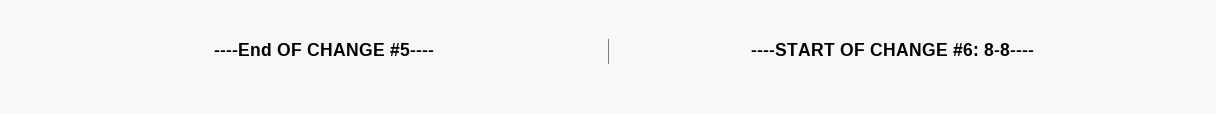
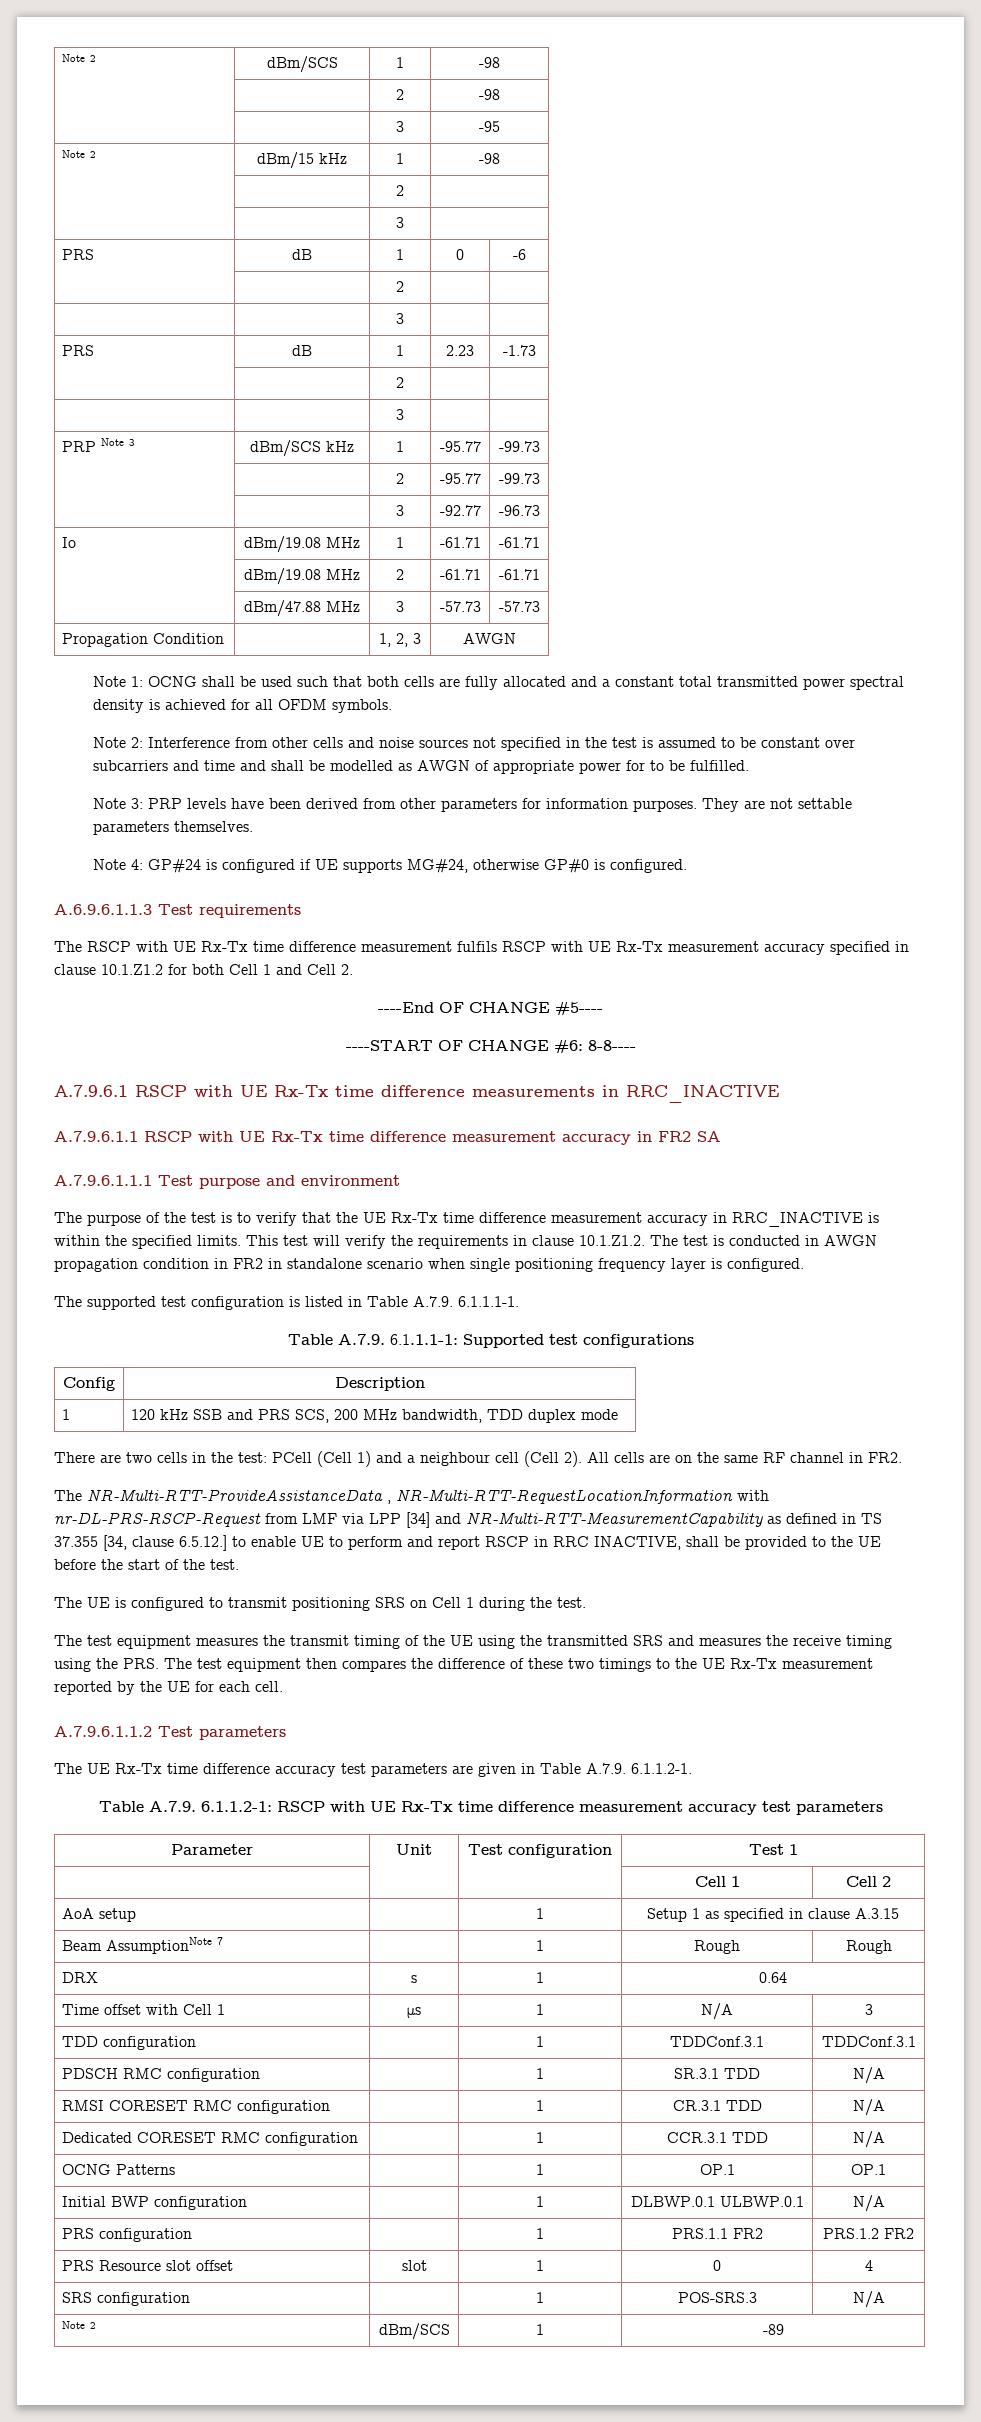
(214, 49) none -> [62,54,97,62] [266,56,338,73] [396,57,404,68] [479,57,500,68] [396,89,404,100] [479,89,500,100] [396,121,404,132] [479,121,500,132] [62,150,97,158] [257,152,347,169] [396,153,404,164] [479,153,500,164] [396,185,404,196] [396,217,404,228] [62,249,95,260] [292,249,312,260] [396,249,404,260] [456,249,464,260] [512,249,526,260] [396,281,404,292] [396,313,404,324] [62,345,95,356] [292,345,312,356] [396,345,404,356] [446,345,474,356] [502,345,536,356] [396,377,404,388] [396,409,404,420] [62,438,136,452] [250,440,354,457] [396,441,404,452] [439,441,481,452] [498,441,540,452] [396,473,404,484] [439,473,481,484] [498,473,540,484] [396,505,404,516] [439,505,481,516] [498,505,540,516] [62,537,77,548] [244,536,360,553] [396,537,404,548] [439,537,481,548] [498,537,540,548] [244,568,360,585] [396,569,404,580] [439,569,481,580] [498,569,540,580] [244,600,360,617] [396,601,404,612] [439,601,481,612] [498,601,540,612] [62,633,225,647] [379,633,421,647] [463,633,516,644] [92,676,904,690] [92,699,392,713] [92,737,855,751] [92,760,749,774] [92,798,852,812] [92,821,253,835] [92,859,687,873] [54,904,301,918] [54,941,909,955] [54,964,353,975] Note 2 | dBm/SCS | 1 | -98 // | | 2 | -98 // | | 3 | -95 // Note 2 | dBm/15 kHz | 1 | -98 // | | 2 | // | | 3 | // PRS | dB | 1 | 0 | -6 // | | 2 | | // | | 3 | | // PRS | dB | 1 | 2.23 | -1.73 // | | 2 | | // | | 3 | | // PRP Note 3 | dBm/SCS kHz | 1 | -95.77 | -99.73 // | | 2 | -95.77 | -99.73 // | | 3 | -92.77 | -96.73 // Io | dBm/19.08 MHz | 1 | -61.71 | -61.71 // | dBm/19.08 MHz | 2 | -61.71 | -61.71 // | dBm/47.88 MHz | 3 | -57.73 | -57.73 // Propagation Condition | | 1, 2, 3 | AWGN // Note 1: OCNG shall be used such that both cells are fully allocated and a constant total transmitted power spectral density is achieved for all OFDM symbols. // Note 2: Interference from other cells and noise sources not specified in the test is assumed to be constant over subcarriers and time and shall be modelled as AWGN of appropriate power for to be fulfilled. // Note 3: PRP levels have been derived from other parameters for information purposes. They are not settable parameters themselves. // Note 4: GP#24 is configured if UE supports MG#24, otherwise GP#0 is configured. // A.6.9.6.1.1.3 Test requirements // The RSCP with UE Rx-Tx time difference measurement fulfils RSCP with UE Rx-Tx measurement accuracy specified in clause 10.1.Z1.2 for both Cell 1 and Cell 2. //
(1034, 49) none -> [54,1085,779,1103] [54,1131,721,1145] [54,1175,400,1189] [54,1212,879,1227] [54,1235,877,1249] [54,1258,804,1272] [54,1296,519,1310] [287,1334,694,1348] [63,1377,115,1391] [334,1377,425,1391] [62,1409,71,1420] [131,1409,619,1423] [54,1451,902,1467] [54,1489,769,1504] [54,1512,882,1528] [54,1535,881,1551] [54,1559,239,1570] [54,1597,586,1611] [54,1635,892,1649] [54,1658,873,1672] [54,1681,283,1695] [54,1726,286,1740] [54,1763,692,1777] [98,1801,883,1815] [171,1844,253,1855] [396,1844,432,1855] [468,1844,612,1858] [748,1844,798,1855] [694,1876,740,1887] [846,1876,891,1887] [62,1908,137,1922] [536,1908,544,1919] [647,1908,899,1922] [62,1937,224,1954] [536,1940,544,1951] [694,1940,740,1954] [845,1940,892,1954] [62,1972,99,1983] [411,1975,417,1983] [536,1972,544,1983] [759,1972,787,1983] [62,2004,226,2015] [407,2007,421,2018] [536,2004,544,2015] [701,2003,733,2020] [864,2004,873,2015] [62,2036,197,2050] [536,2036,544,2047] [670,2036,764,2047] [821,2036,916,2047] [62,2068,261,2082] [536,2068,544,2079] [674,2068,760,2079] [852,2067,885,2084] [62,2100,331,2114] [536,2100,544,2111] [672,2100,762,2111] [852,2099,885,2116] [62,2132,359,2146] [536,2132,544,2143] [666,2132,768,2143] [852,2131,885,2148] [62,2164,176,2175] [536,2164,544,2175] [699,2164,735,2175] [851,2164,886,2175] [62,2196,248,2210] [536,2196,544,2207] [630,2196,804,2207] [852,2195,885,2212] [62,2228,193,2242] [536,2228,544,2239] [671,2228,763,2239] [823,2228,914,2239] [62,2260,234,2271] [401,2260,427,2271] [536,2260,544,2271] [713,2260,721,2271] [864,2260,873,2271] [62,2292,191,2306] [536,2292,544,2303] [677,2292,757,2303] [852,2291,885,2308] [62,2321,97,2329] [378,2323,450,2340] [536,2324,544,2335] [762,2324,784,2335] // A.7.9.6.1 RSCP with UE Rx-Tx time difference measurements in RRC_INACTIVE // A.7.9.6.1.1 RSCP with UE Rx-Tx time difference measurement accuracy in FR2 SA // A.7.9.6.1.1.1 Test purpose and environment // The purpose of the test is to verify that the UE Rx-Tx time difference measurement accuracy in RRC_INACTIVE is within the specified limits. This test will verify the requirements in clause 10.1.Z1.2. The test is conducted in AWGN propagation condition in FR2 in standalone scenario when single positioning frequency layer is configured. // The supported test configuration is listed in Table A.7.9. 6.1.1.1-1. // Table A.7.9. 6.1.1.1-1: Supported test configurations // Config | Description // 1 | 120 kHz SSB and PRS SCS, 200 MHz bandwidth, TDD duplex mode // There are two cells in the test: PCell (Cell 1) and a neighbour cell (Cell 2). All cells are on the same RF channel in FR2. // The NR-Multi-RTT-ProvideAssistanceData , NR-Multi-RTT-RequestLocationInformation with nr-DL-PRS-RSCP-Request from LMF via LPP [34] and NR-Multi-RTT-MeasurementCapability as defined in TS 37.355 [34, clause 6.5.12.] to enable UE to perform and report RSCP in RRC INACTIVE, shall be provided to the UE before the start of the test. // The UE is configured to transmit positioning SRS on Cell 1 during the test. // The test equipment measures the transmit timing of the UE using the transmitted SRS and measures the receive timing using the PRS. The test equipment then compares the difference of these two timings to the UE Rx-Tx measurement reported by the UE for each cell. // A.7.9.6.1.1.2 Test parameters // The UE Rx-Tx time difference accuracy test parameters are given in Table A.7.9. 6.1.1.2-1. // Table A.7.9. 6.1.1.2-1: RSCP with UE Rx-Tx time difference measurement accuracy test parameters // Parameter | Unit | Test configuration | Test 1 // | | | Cell 1 | Cell 2 // AoA setup | | 1 | Setup 1 as specified in clause A.3.15 // Beam AssumptionNote 7 | | 1 | Rough | Rough // DRX | s | 1 | 0.64 // Time offset with Cell 1 | μs | 1 | N/A | 3 // TDD configuration | | 1 | TDDConf.3.1 | TDDConf.3.1 // PDSCH RMC configuration | | 1 | SR.3.1 TDD | N/A // RMSI CORESET RMC configuration | | 1 | CR.3.1 TDD | N/A // Dedicated CORESET RMC configuration | | 1 | CCR.3.1 TDD | N/A // OCNG Patterns | | 1 | OP.1 | OP.1 // Initial BWP configuration | | 1 | DLBWP.0.1 ULBWP.0.1 | N/A // PRS configuration | | 1 | PRS.1.1 FR2 | PRS.1.2 FR2 // PRS Resource slot offset | slot | 1 | 0 | 4 // SRS configuration | | 1 | POS-SRS.3 | N/A // Note 2 | dBm/SCS | 1 | -89

